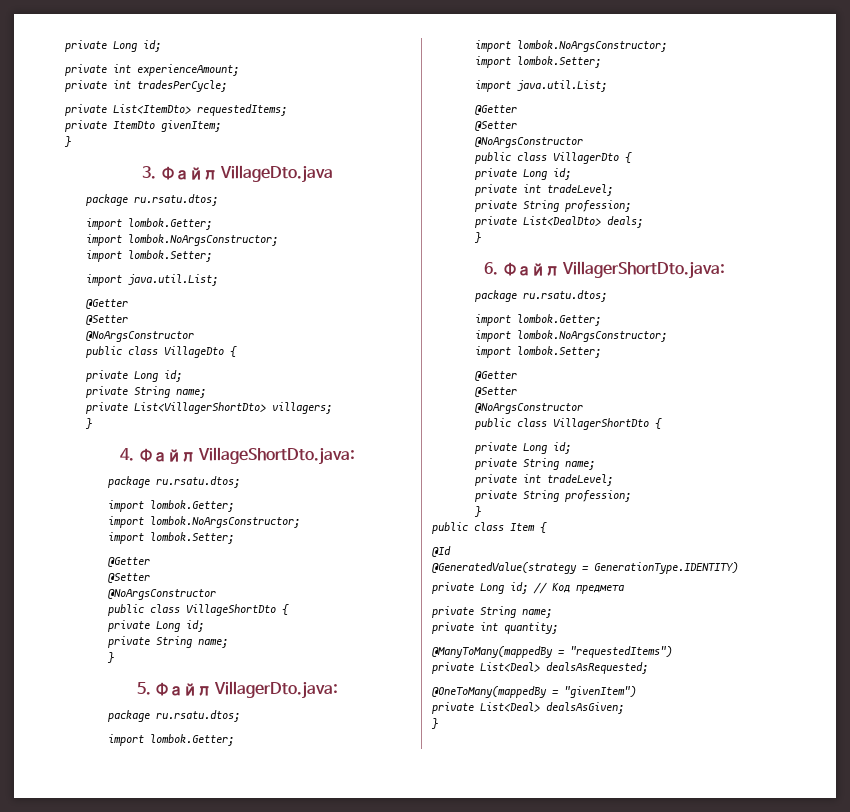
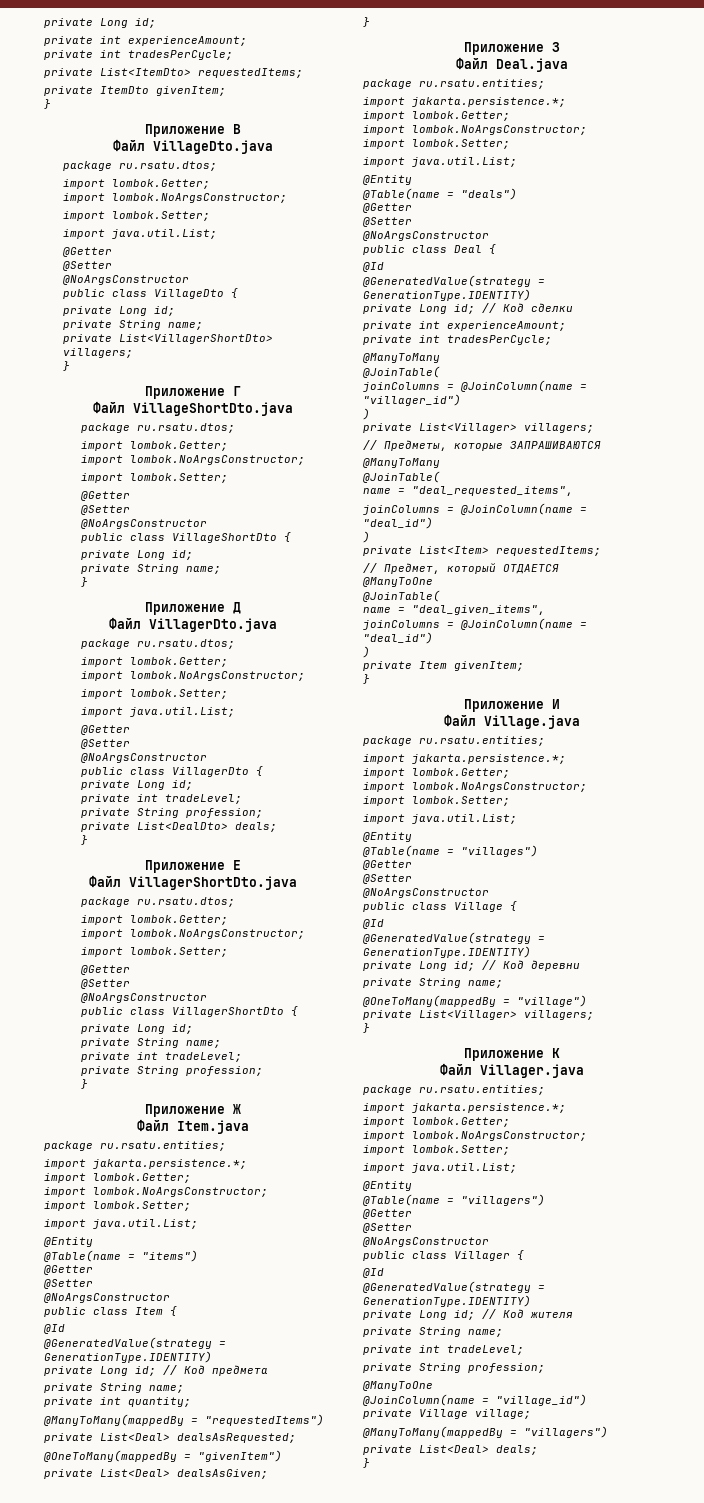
[142,166,157,179] 3. -> [144,124,241,137] Приложение В //
[120,447,355,465] 4. Файл VillageShortDto.java: -> [144,386,241,399] [92,401,293,416] Приложение Г // Файл VillageShortDto.java
[136,681,339,699] 5. Файл VillagerDto.java: -> [144,602,241,615] [108,617,277,632] Приложение Д // Файл VillagerDto.java
[484,261,725,279] 6. Файл VillagerShortDto.java: -> [144,860,241,873] [88,875,297,890] Приложение Е // Файл VillagerShortDto.java
(481, 511) none -> [144,1104,241,1117] [136,1119,249,1134] [44,1141,226,1151] [44,1159,247,1169] [44,1173,191,1183] [44,1187,268,1197] [44,1201,191,1211] [44,1219,198,1229] [44,1237,93,1247] [44,1250,198,1262] [44,1265,93,1275] [44,1279,93,1289] [44,1293,170,1303] // Приложение Ж // Файл Item.java // package ru.rsatu.entities; // import jakarta.persistence.*; // import lombok.Getter; // import lombok.NoArgsConstructor; // import lombok.Setter; // import java.util.List; // @Entity // @Table(name = "items") // @Getter // @Setter // @NoArgsConstructor
(438, 723) none -> [463,42,560,55] [455,57,568,72] [363,79,545,89] [363,97,566,107] [363,111,510,121] [363,125,587,135] [363,139,510,149] [363,157,517,167] [363,175,412,185] [363,188,517,200] [363,203,412,213] [363,217,412,227] [363,231,489,241] [363,244,496,255] [363,262,384,272] [363,275,545,287] [363,289,531,301] [363,303,573,314] [363,321,566,331] [363,335,552,345] [363,353,440,363] [363,366,440,378] [363,380,587,392] [363,394,461,406] [363,408,370,420] [363,423,594,433] [363,440,601,451] [363,458,440,468] [363,471,440,483] [363,486,573,496] [363,503,587,515] [363,517,433,529] [363,531,370,543] [363,546,601,556] [363,563,559,574] [363,577,433,587] [363,590,440,602] [363,605,545,615] [363,618,587,630] [363,632,433,644] [363,646,370,658] [363,661,524,671] [363,674,370,684] [463,699,560,712] [443,714,580,729] [363,736,545,746] [363,754,566,764] [363,768,510,778] [363,782,587,792] [363,796,510,806] [363,814,517,824] [363,832,412,842] [363,845,538,857] [363,860,412,870] [363,874,412,884] [363,888,489,898] [363,901,517,912] [363,919,384,929] [363,932,545,944] [363,946,531,958] [363,960,580,971] [363,978,503,988] [363,995,587,1007] [363,1010,594,1020] [363,1023,370,1033] [463,1048,560,1061] [439,1063,584,1078] [363,1085,545,1095] [363,1103,566,1113] [363,1117,510,1127] [363,1131,587,1141] [363,1145,510,1155] [363,1163,517,1173] [363,1181,412,1191] [363,1194,545,1206] [363,1209,412,1219] [363,1223,412,1233] [363,1237,489,1247] [363,1250,524,1261] [363,1268,384,1278] [363,1281,545,1293] [363,1295,531,1307] [363,1309,573,1320] [363,1327,503,1337] [363,1345,524,1355] [363,1363,545,1373] [363,1381,433,1391] [363,1394,587,1406] [363,1409,531,1419] [363,1426,608,1438] [363,1445,538,1455] [363,1458,370,1468] // Приложение З // Файл Deal.java // package ru.rsatu.entities; // import jakarta.persistence.*; // import lombok.Getter; // import lombok.NoArgsConstructor; // import lombok.Setter; // import java.util.List; // @Entity // @Table(name = "deals") // @Getter // @Setter // @NoArgsConstructor // public class Deal { // @Id // @GeneratedValue(strategy = GenerationType.IDENTITY) // private Long id; // Код сделки // private int experienceAmount; // private int tradesPerCycle; // @ManyToMany // @JoinTable( // joinColumns = @JoinColumn(name = "villager_id") // ) // private List<Villager> villagers; // // Предметы, которые ЗАПРАШИВАЮТСЯ // @ManyToMany // @JoinTable( // name = "deal_requested_items", // joinColumns = @JoinColumn(name = "deal_id") // ) // private List<Item> requestedItems; // // Предмет, который ОТДАЕТСЯ // @ManyToOne // @JoinTable( // name = "deal_given_items", // joinColumns = @JoinColumn(name = "deal_id") // ) // private Item givenItem; // } // Приложение И // Файл Village.java // package ru.rsatu.entities; // import jakarta.persistence.*; // import lombok.Getter; // import lombok.NoArgsConstructor; // import lombok.Setter; // import java.util.List; // @Entity // @Table(name = "villages") // @Getter // @Setter // @NoArgsConstructor // public class Village { // @Id // @GeneratedValue(strategy = GenerationType.IDENTITY) // private Long id; // Код деревни // private String name; // @OneToMany(mappedBy = "village") // private List<Villager> villagers; // } // Приложение К // Файл Villager.java // package ru.rsatu.entities; // import jakarta.persistence.*; // import lombok.Getter; // import lombok.NoArgsConstructor; // import lombok.Setter; // import java.util.List; // @Entity // @Table(name = "villagers") // @Getter // @Setter // @NoArgsConstructor // public class Villager { // @Id // @GeneratedValue(strategy = GenerationType.IDENTITY) // private Long id; // Код жителя // private String name; // private int tradeLevel; // private String profession; // @ManyToOne // @JoinColumn(name = "village_id") // private Village village; // @ManyToMany(mappedBy = "villagers") // private List<Deal> deals; // }

